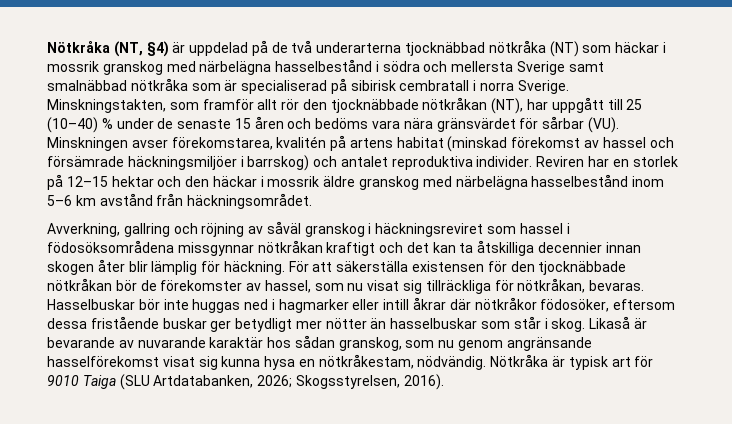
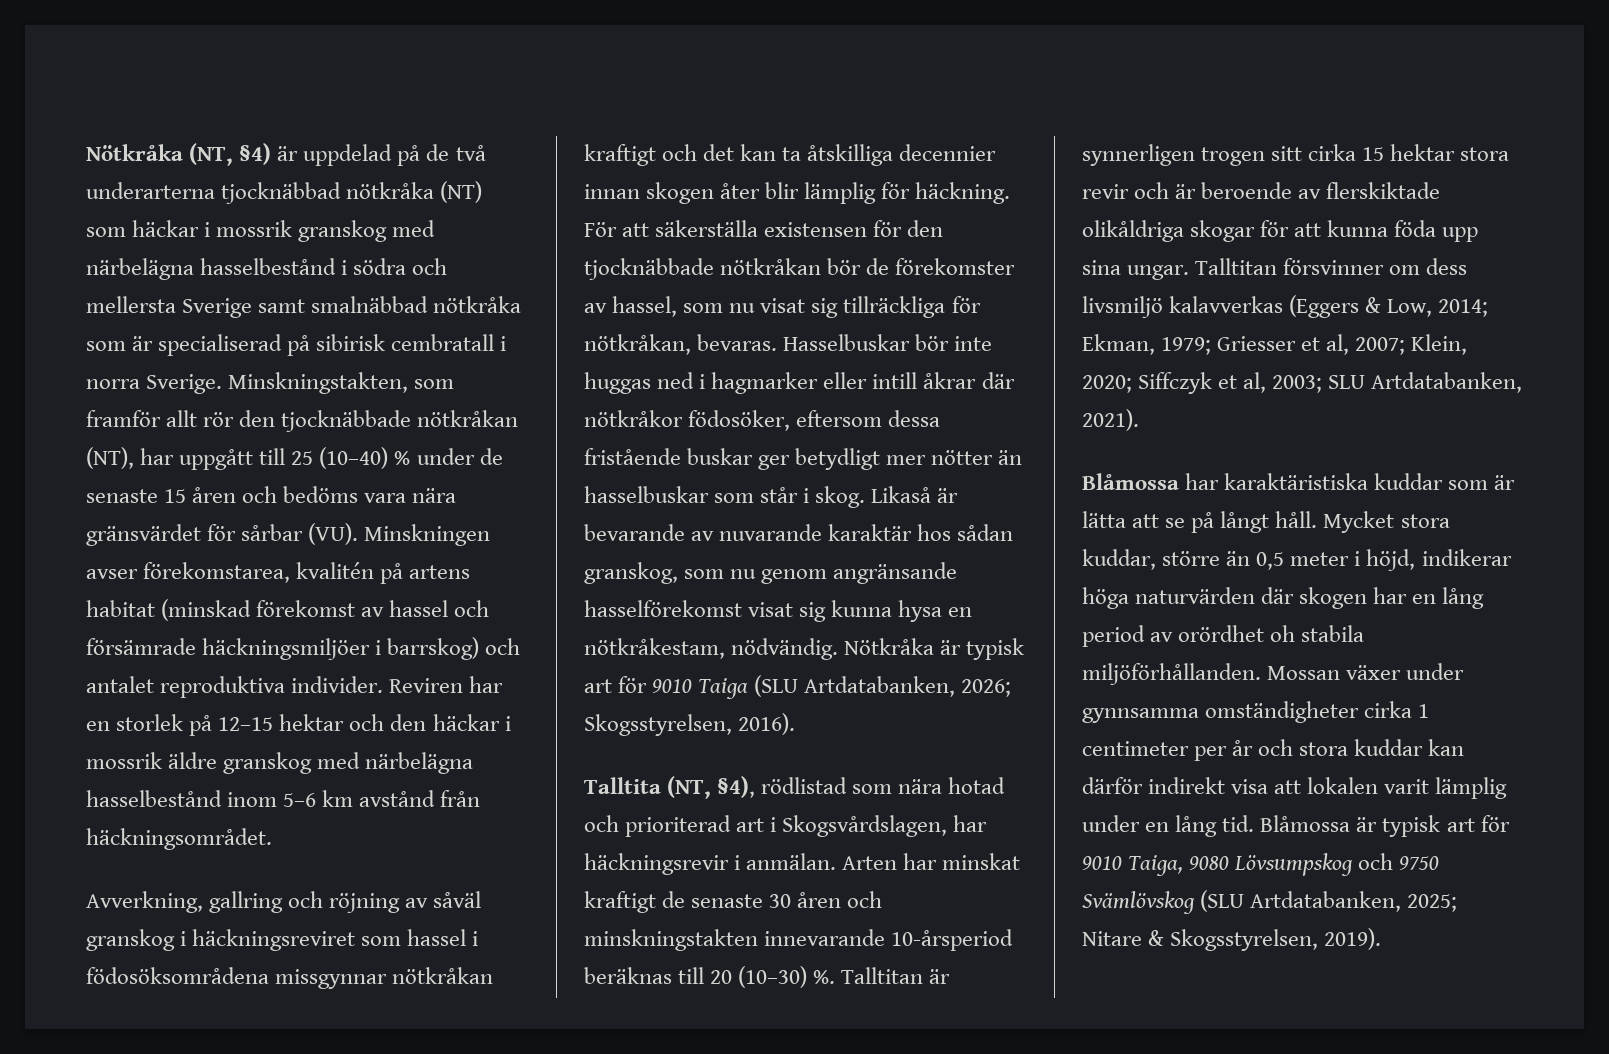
(444, 382) none -> [584,776,1006,799] [584,815,988,837] [584,853,1021,875] [584,891,883,913] [584,929,1014,951] [584,966,951,988] [1082,144,1510,166] [1082,182,1441,199] [1082,220,1479,242] [1082,258,1468,280] [1082,295,1489,318] [1082,334,1468,355] [1082,372,1523,394] [1082,409,1139,431] [1082,473,1516,490] [1082,511,1450,533] [1082,549,1512,571] [1082,587,1485,609] [1082,625,1365,647] [1082,663,1465,685] [1082,701,1430,723] [1082,739,1465,761] [1082,777,1508,799] [1082,815,1510,837] [1082,853,1440,876] [1082,890,1458,914] [1082,928,1382,951] // Talltita (NT, §4), rödlistad som nära hotad och prioriterad art i Skogsvårdslagen, har häckningsrevir i anmälan. Arten har minskat kraftigt de senaste 30 åren och minskningstakten innevarande 10-årsperiod beräknas till 20 (10–30) %. Talltitan är synnerligen trogen sitt cirka 15 hektar stora revir och är beroende av flerskiktade olikåldriga skogar för att kunna föda upp sina ungar. Talltitan försvinner om dess livsmiljö kalavverkas (Eggers & Low, 2014; Ekman, 1979; Griesser et al, 2007; Klein, 2020; Siffczyk et al, 2003; SLU Artdatabanken, 2021). // Blåmossa har karaktäristiska kuddar som är lätta att se på långt håll. Mycket stora kuddar, större än 0,5 meter i höjd, indikerar höga naturvärden där skogen har en lång period av orördhet oh stabila miljöförhållanden. Mossan växer under gynnsamma omständigheter cirka 1 centimeter per år och stora kuddar kan därför indirekt visa att lokalen varit lämplig under en lång tid. Blåmossa är typisk art för 9010 Taiga, 9080 Lövsumpskog och 9750 Svämlövskog (SLU Artdatabanken, 2025; Nitare & Skogsstyrelsen, 2019).

